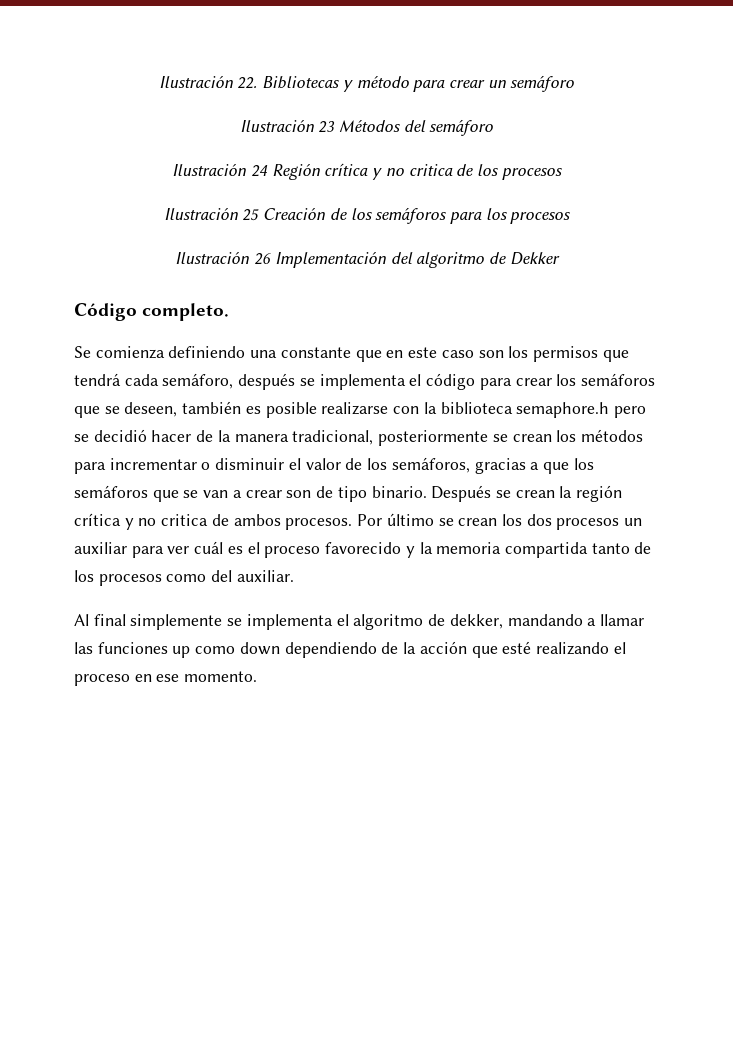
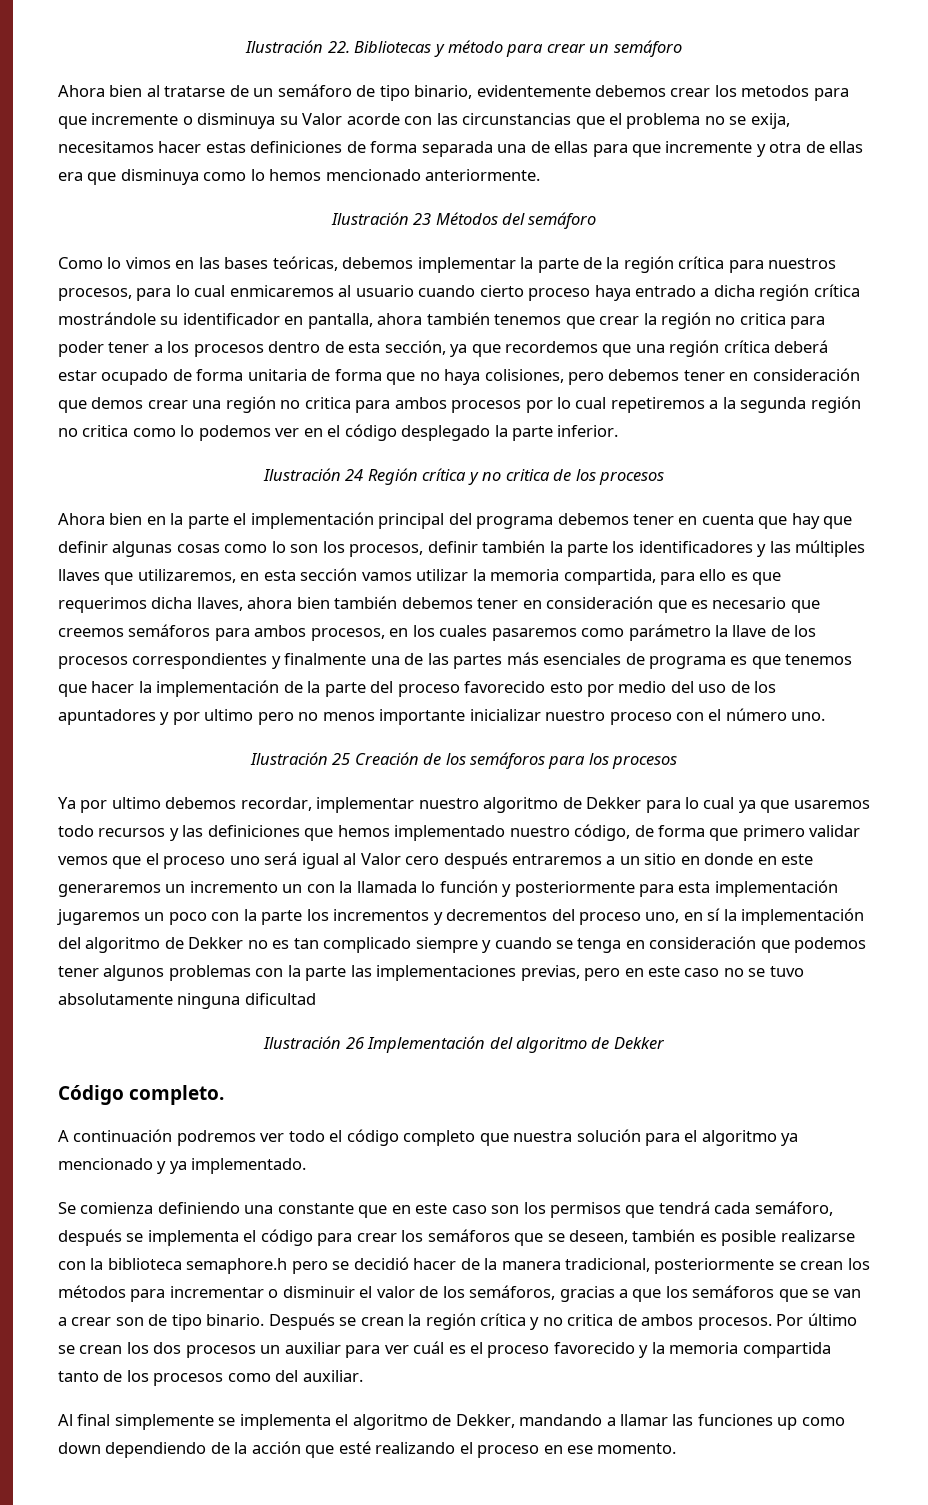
(575, 83) none -> [58,84,849,101] [58,113,790,129] [58,141,864,157] [58,169,541,185] // Ahora bien al tratarse de un semáforo de tipo binario, evidentemente debemos crear los metodos para que incremente o disminuya su Valor acorde con las circunstancias que el problema no se exija, necesitamos hacer estas definiciones de forma separada una de ellas para que incremente y otra de ellas era que disminuya como lo hemos mencionado anteriormente.
(494, 127) none -> [58,256,837,273] [58,284,860,301] [58,312,826,329] [58,340,829,357] [58,368,860,385] [58,396,861,413] [58,424,619,441] // Como lo vimos en las bases teóricas, debemos implementar la parte de la región crítica para nuestros procesos, para lo cual enmicaremos al usuario cuando cierto proceso haya entrado a dicha región crítica mostrándole su identificador en pantalla, ahora también tenemos que crear la región no critica para poder tener a los procesos dentro de esta sección, ya que recordemos que una región crítica deberá estar ocupado de forma unitaria de forma que no haya colisiones, pero debemos tener en consideración que demos crear una región no critica para ambos procesos por lo cual repetiremos a la segunda región no critica como lo podemos ver en el código desplegado la parte inferior.
(562, 174) none -> [58,512,853,529] [58,540,866,557] [58,568,782,585] [58,596,820,613] [58,624,817,641] [58,652,853,669] [58,680,777,697] [58,708,826,725] // Ahora bien en la parte el implementación principal del programa debemos tener en cuenta que hay que definir algunas cosas como lo son los procesos, definir también la parte los identificadores y las múltiples llaves que utilizaremos, en esta sección vamos utilizar la memoria compartida, para ello es que requerimos dicha llaves, ahora bien también debemos tener en consideración que es necesario que creemos semáforos para ambos procesos, en los cuales pasaremos como parámetro la llave de los procesos correspondientes y finalmente una de las partes más esenciales de programa es que tenemos que hacer la implementación de la parte del proceso favorecido esto por medio del uso de los apuntadores y por ultimo pero no menos importante inicializar nuestro proceso con el número uno.
(571, 218) none -> [58,797,870,813] [58,824,861,841] [58,852,814,869] [58,880,838,897] [57,908,865,925] [58,936,867,953] [58,965,804,981] [58,993,316,1009] // Ya por ultimo debemos recordar, implementar nuestro algoritmo de Dekker para lo cual ya que usaremos todo recursos y las definiciones que hemos implementado nuestro código, de forma que primero validar vemos que el proceso uno será igual al Valor cero después entraremos a un sitio en donde en este generaremos un incremento un con la llamada lo función y posteriormente para esta implementación jugaremos un poco con la parte los incrementos y decrementos del proceso uno, en sí la implementación del algoritmo de Dekker no es tan complicado siempre y cuando se tenga en consideración que podemos tener algunos problemas con la parte las implementaciones previas, pero en este caso no se tuvo absolutamente ninguna dificultad
(230, 312) none -> [58,1129,799,1146] [58,1158,307,1174] // A continuación podremos ver todo el código completo que nuestra solución para el algoritmo ya mencionado y ya implementado.
[449,614,503,629] dekker, -> [455,1414,515,1428] Dekker,

